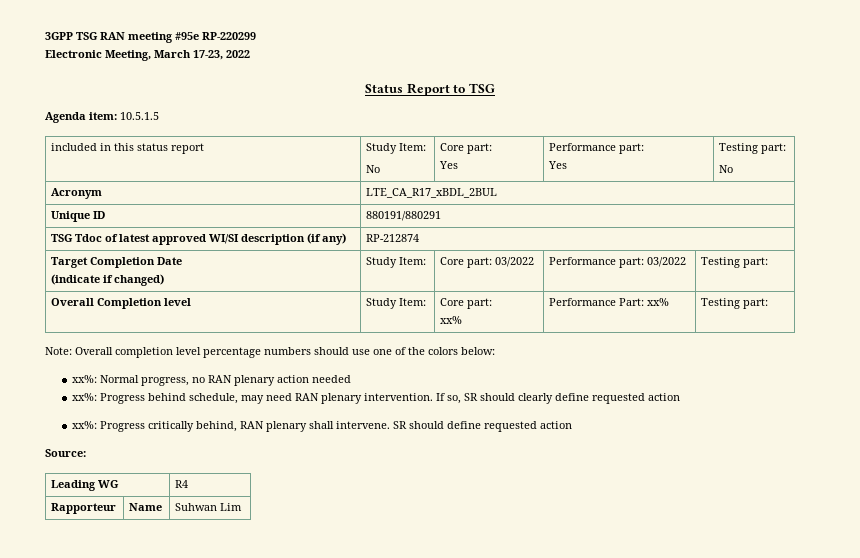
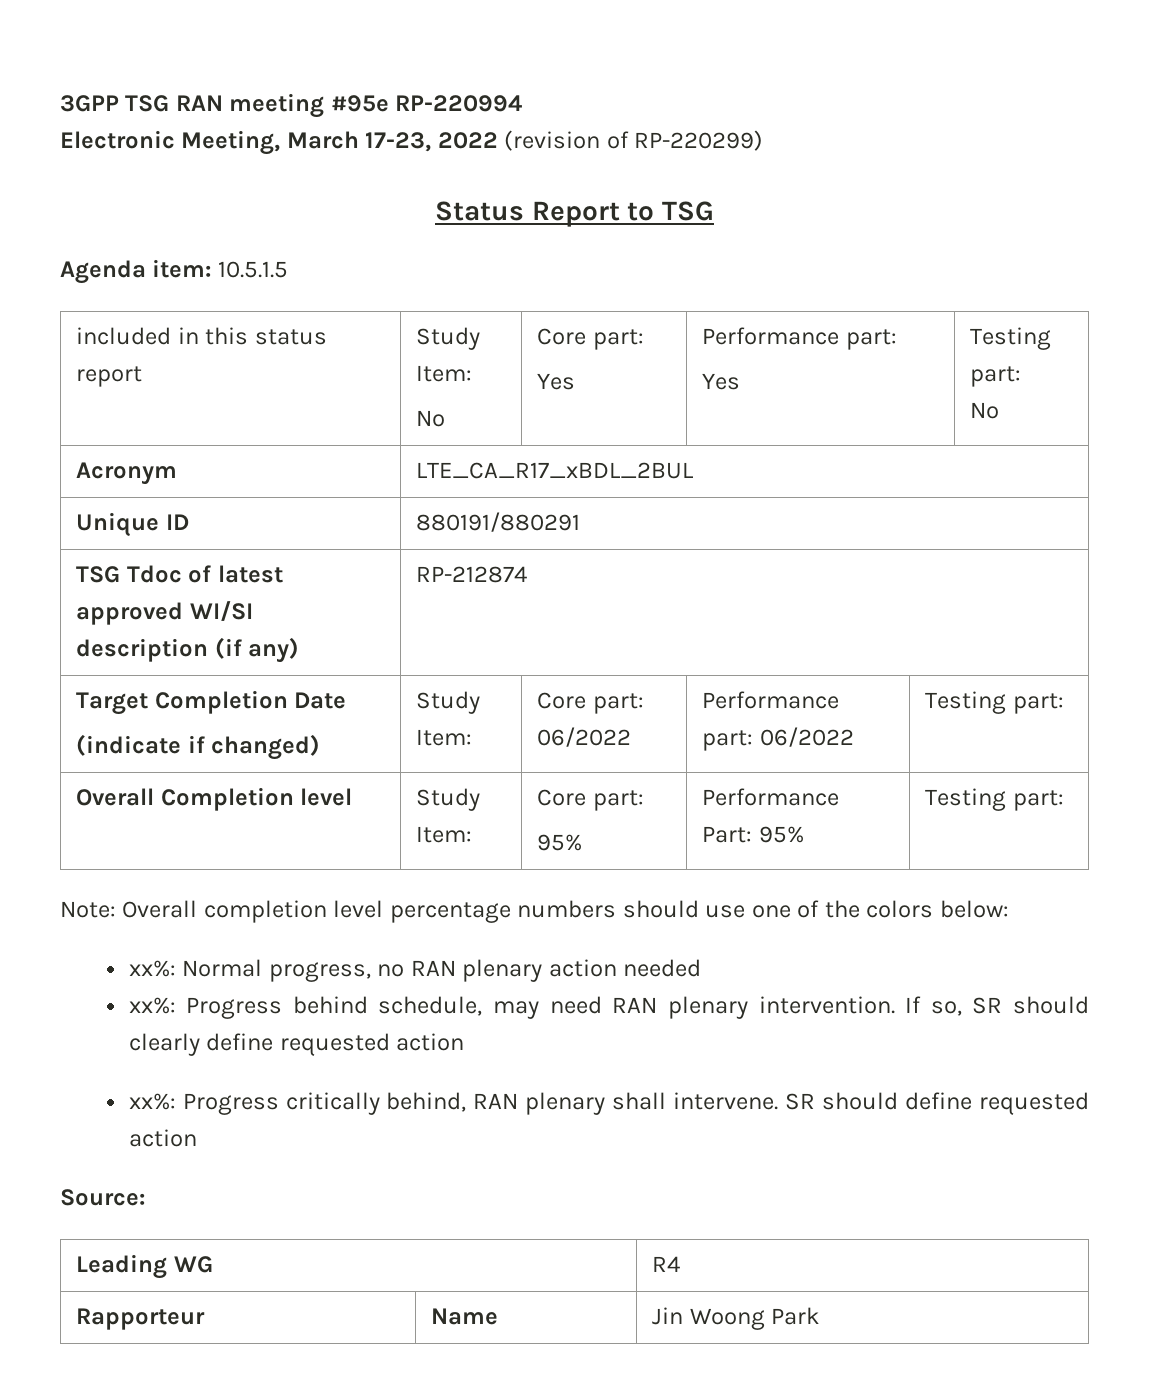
[202,32,256,40] RP-220299 -> [395,95,523,112] RP-220994
(250, 54) none -> [504,130,764,151] (revision of RP-220299)
[495,257,535,267] [549,257,687,268] 03/2022 | Performance part: 03/2022 -> [537,727,632,747] [702,691,840,709] [702,727,854,751] 06/2022 | Performance part: 06/2022
[440,316,463,324] xx% -> [537,834,583,851] 95%
[647,298,670,306] xx% -> [758,826,804,843] 95%
[175,503,243,511] Suhwan Lim -> [652,1307,821,1330] Jin Woong Park

